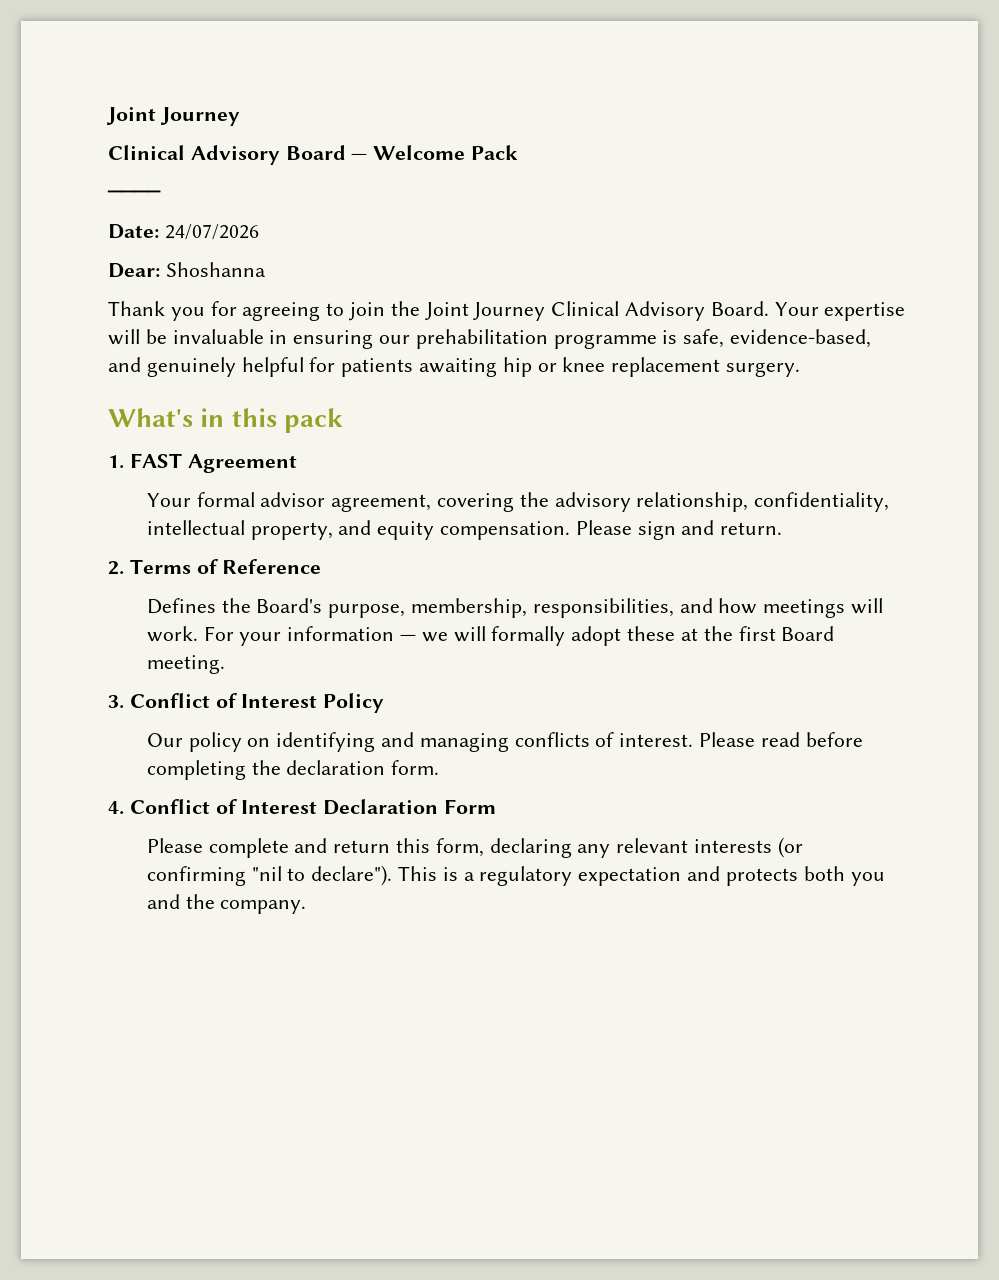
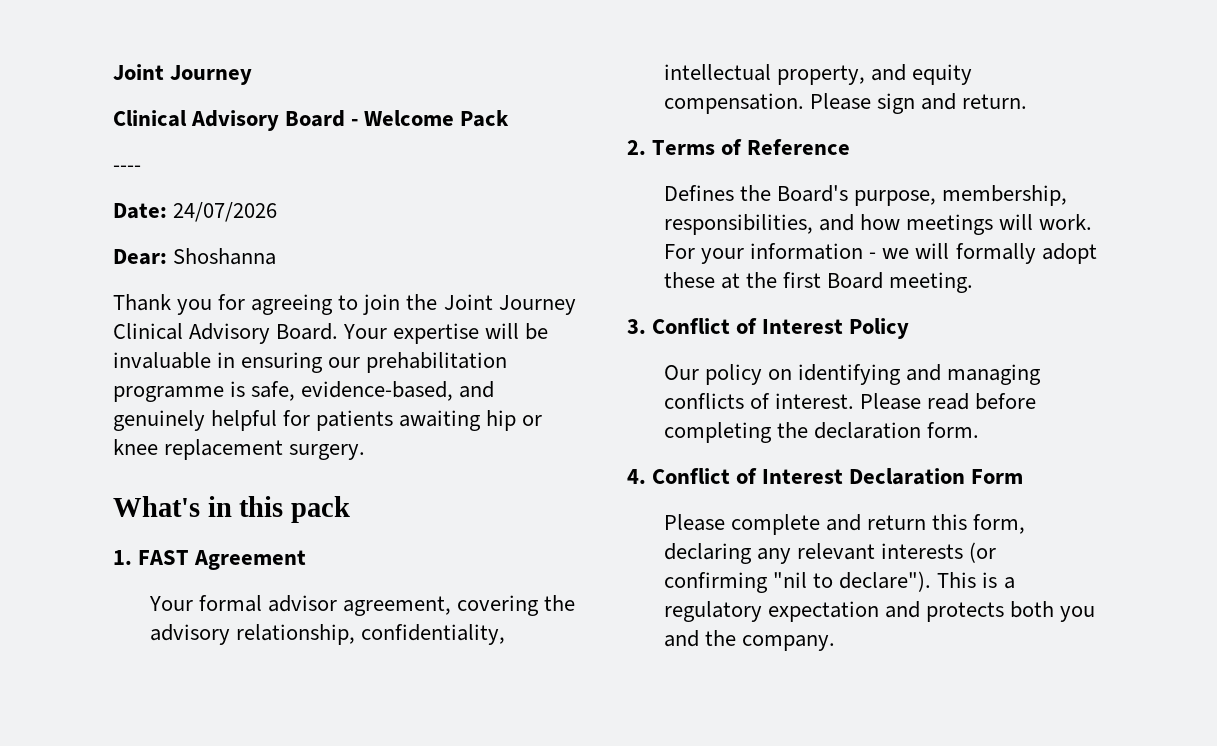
[351,153,368,160] — -> [351,119,359,126] -
[107,190,161,199] ──── -> [113,165,141,172] ----
[400,634,417,641] — -> [869,252,877,259] -

